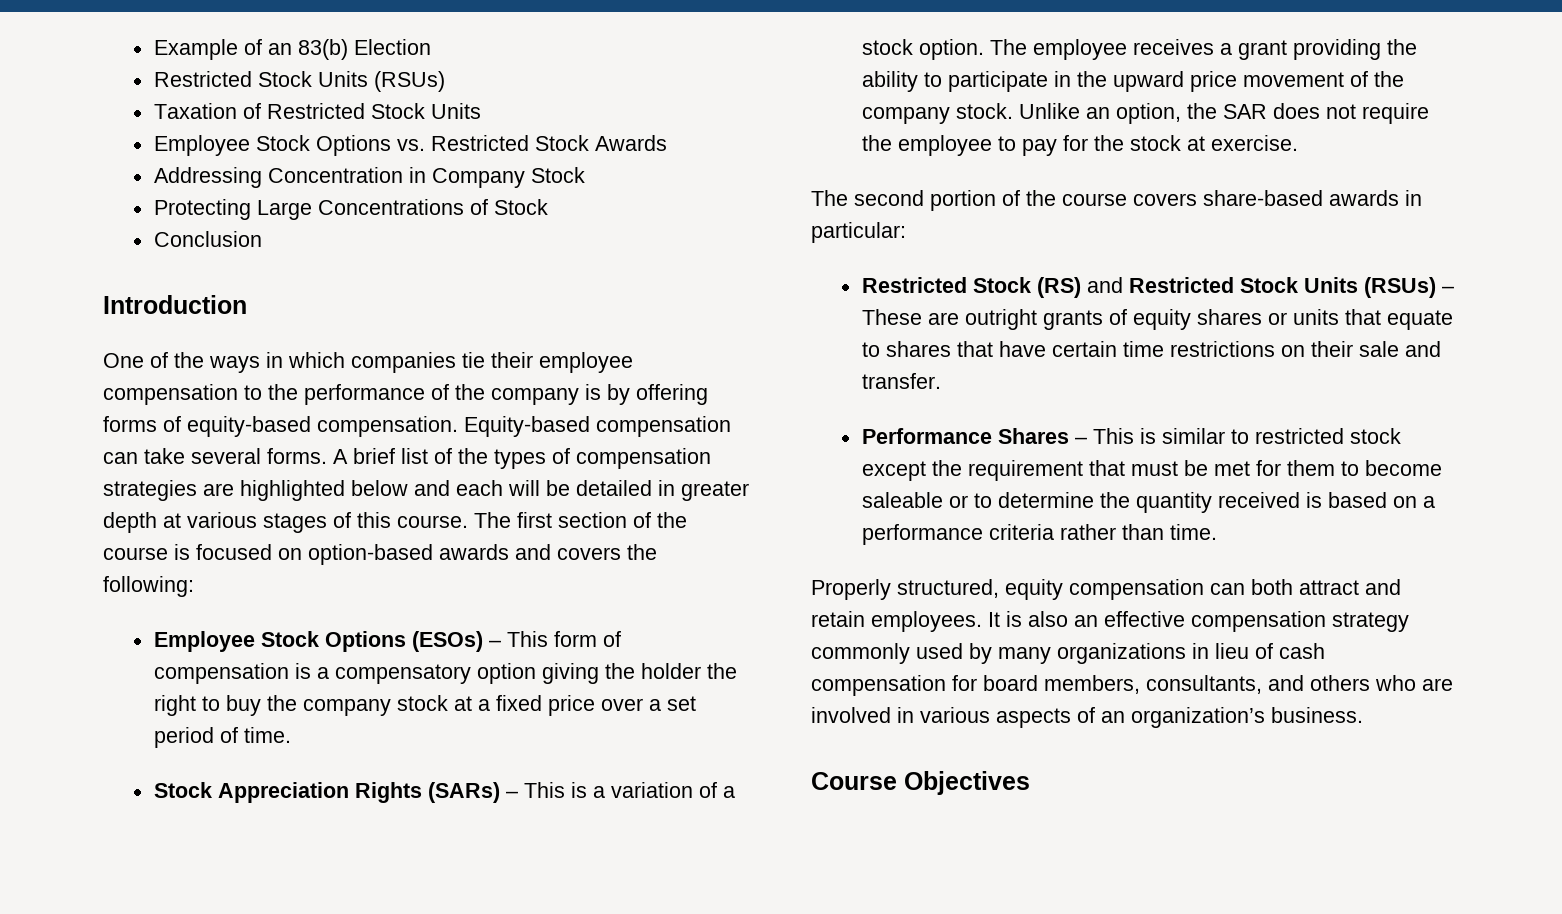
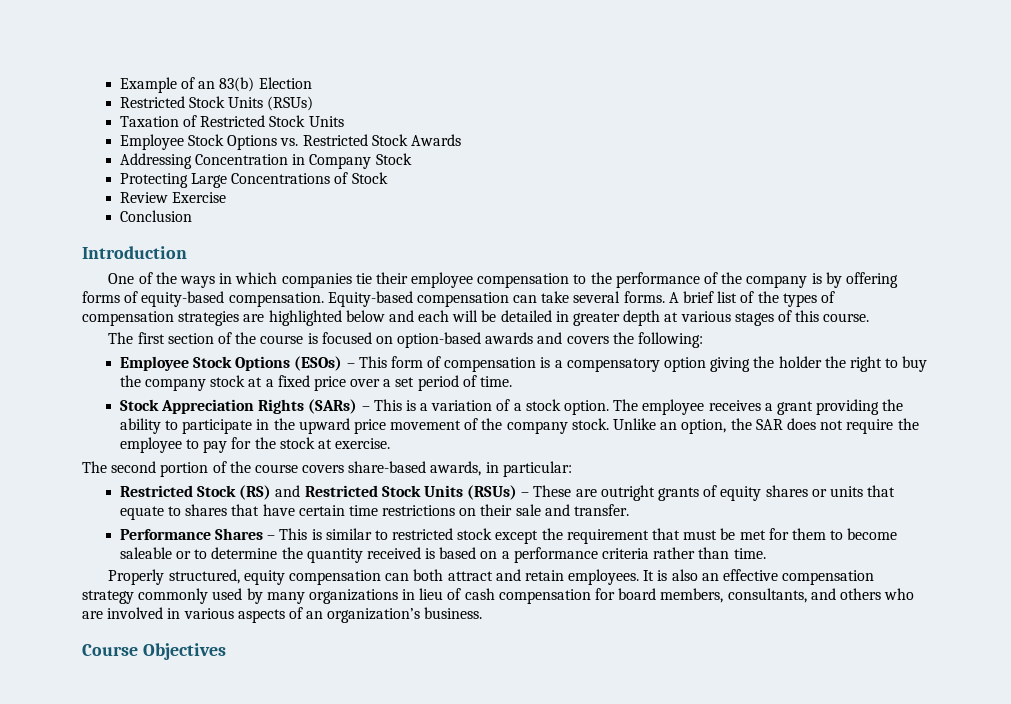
(548, 207) none -> [119,192,226,203] // Review Exercise
(468, 521) none -> (870, 317) //
[1329,190,1399,206] awards -> [430,461,482,476] awards,

